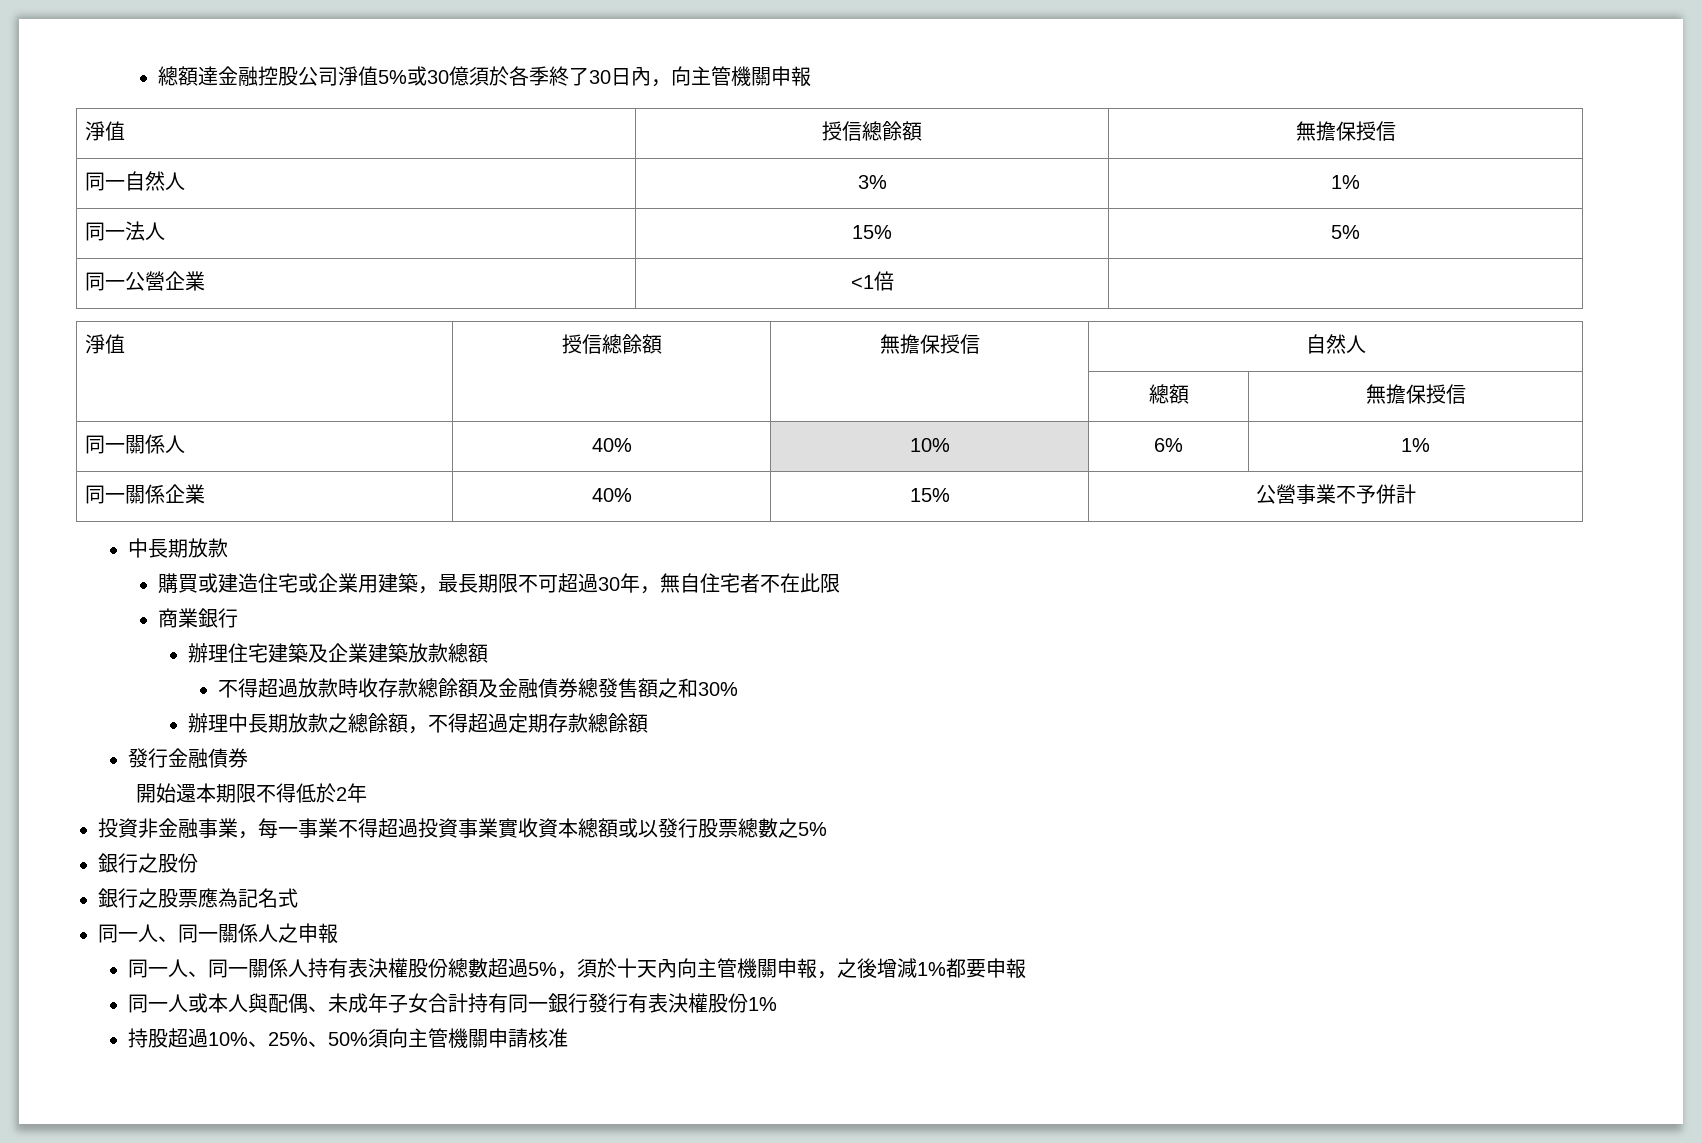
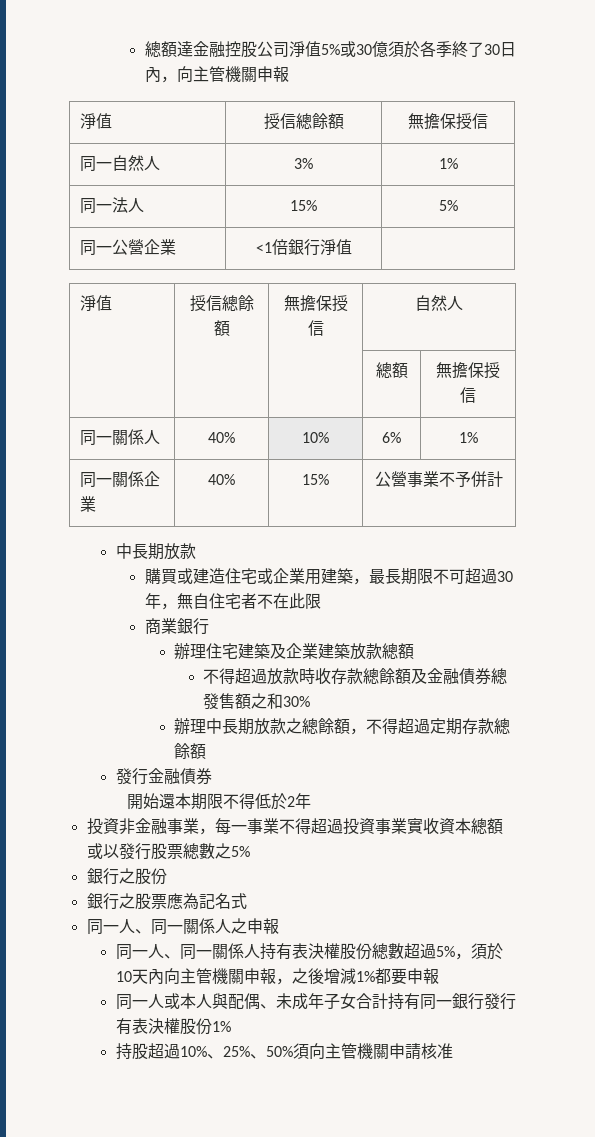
(894, 281) none -> [287,239,352,256] 銀行淨值
[617,958,638,978] 十 -> [115,971,132,982] 10

